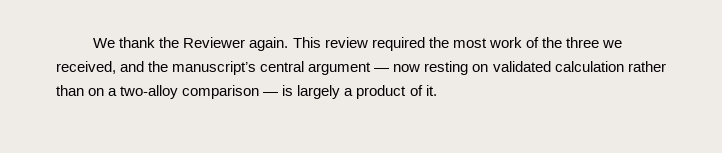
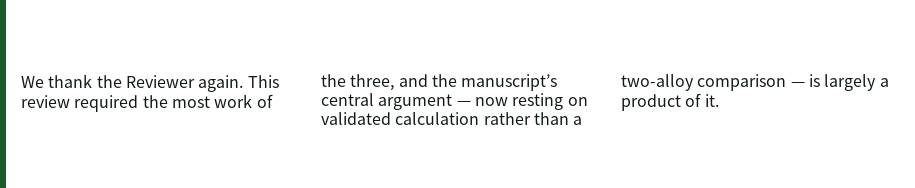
[565,37,622,48] [56,61,116,74] three we received, -> [350,74,395,91] three,
[88,88,105,96] on -> (569, 118) none

